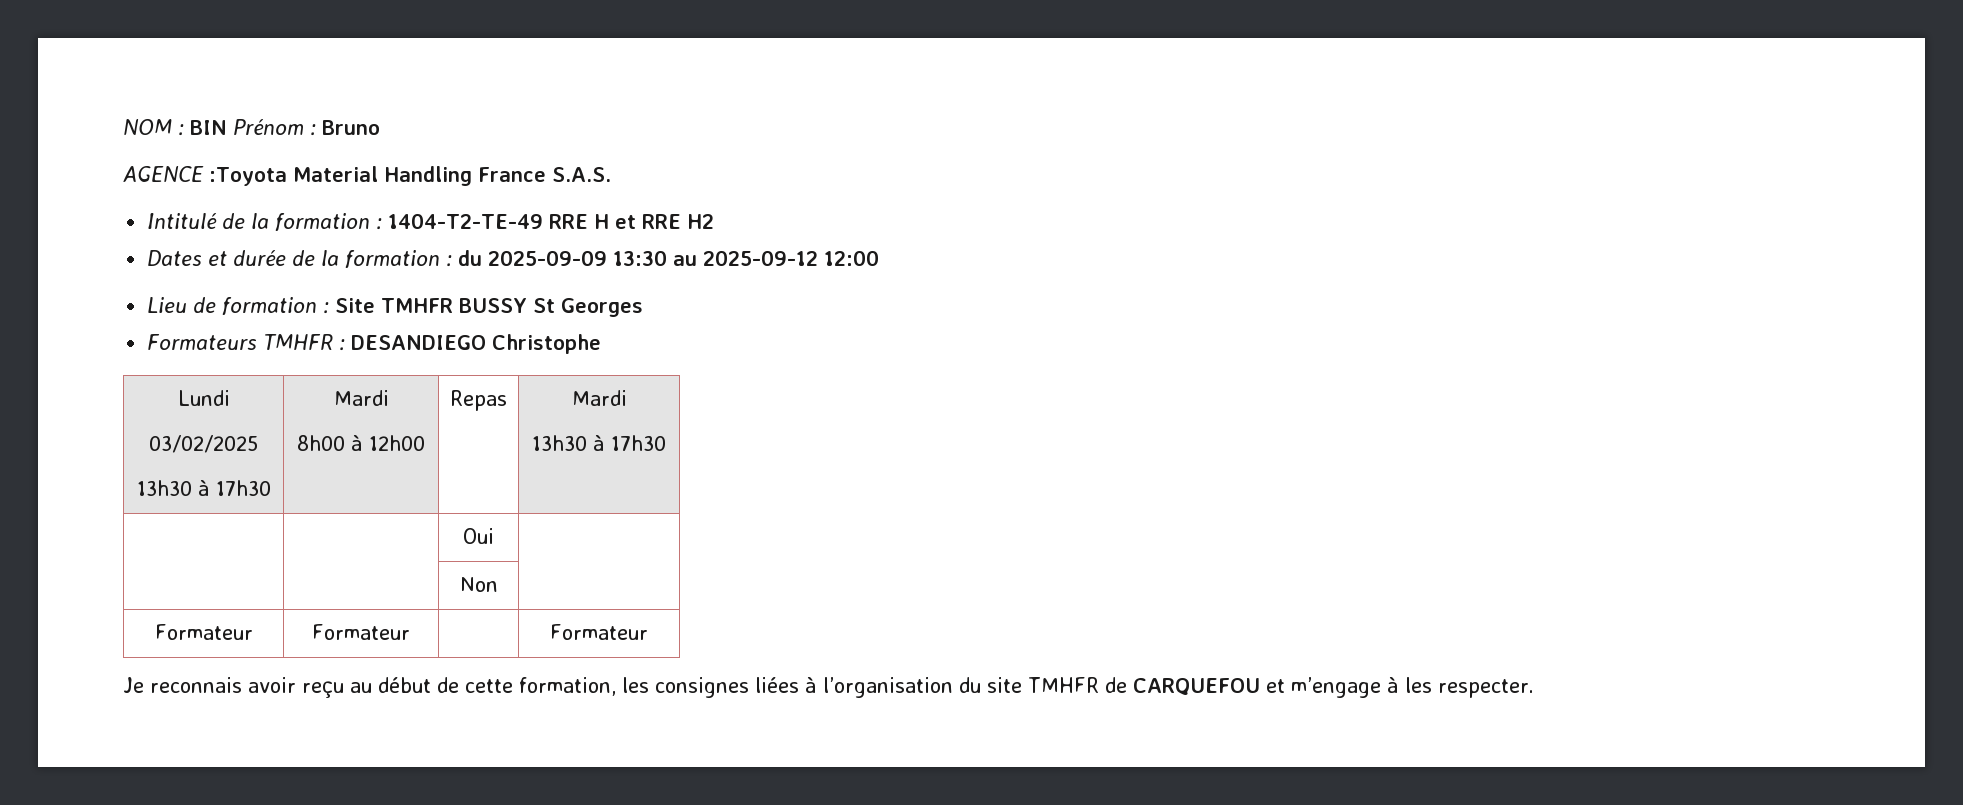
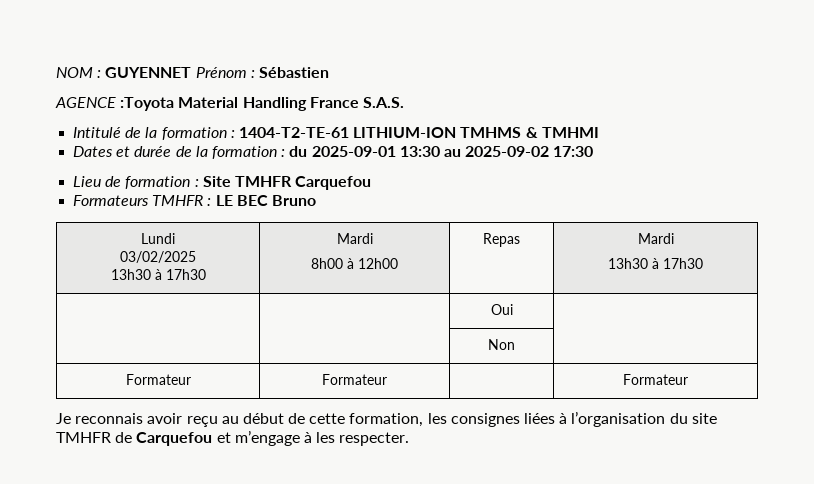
[190,120,227,135] BIN -> [105,67,192,78] GUYENNET
[322,120,380,135] Bruno -> [258,67,329,78] Sébastien
[388,213,715,229] 1404-T2-TE-49 RRE H et RRE H2 -> [238,127,599,138] 1404-T2-TE-61 LITHIUM-ION TMHMS & TMHMI
[488,250,608,266] 2025-09-09 -> [311,146,396,157] 2025-09-01
[703,250,880,266] 2025-09-12 12:00 -> [465,146,594,157] 2025-09-02 17:30
[459,298,644,317] BUSSY St Georges -> [295,176,372,190] Carquefou
[351,334,602,354] DESANDIEGO Christophe -> [215,195,316,206] LE BEC Bruno
[1133,678,1260,696] CARQUEFOU -> [136,432,213,446] Carquefou

